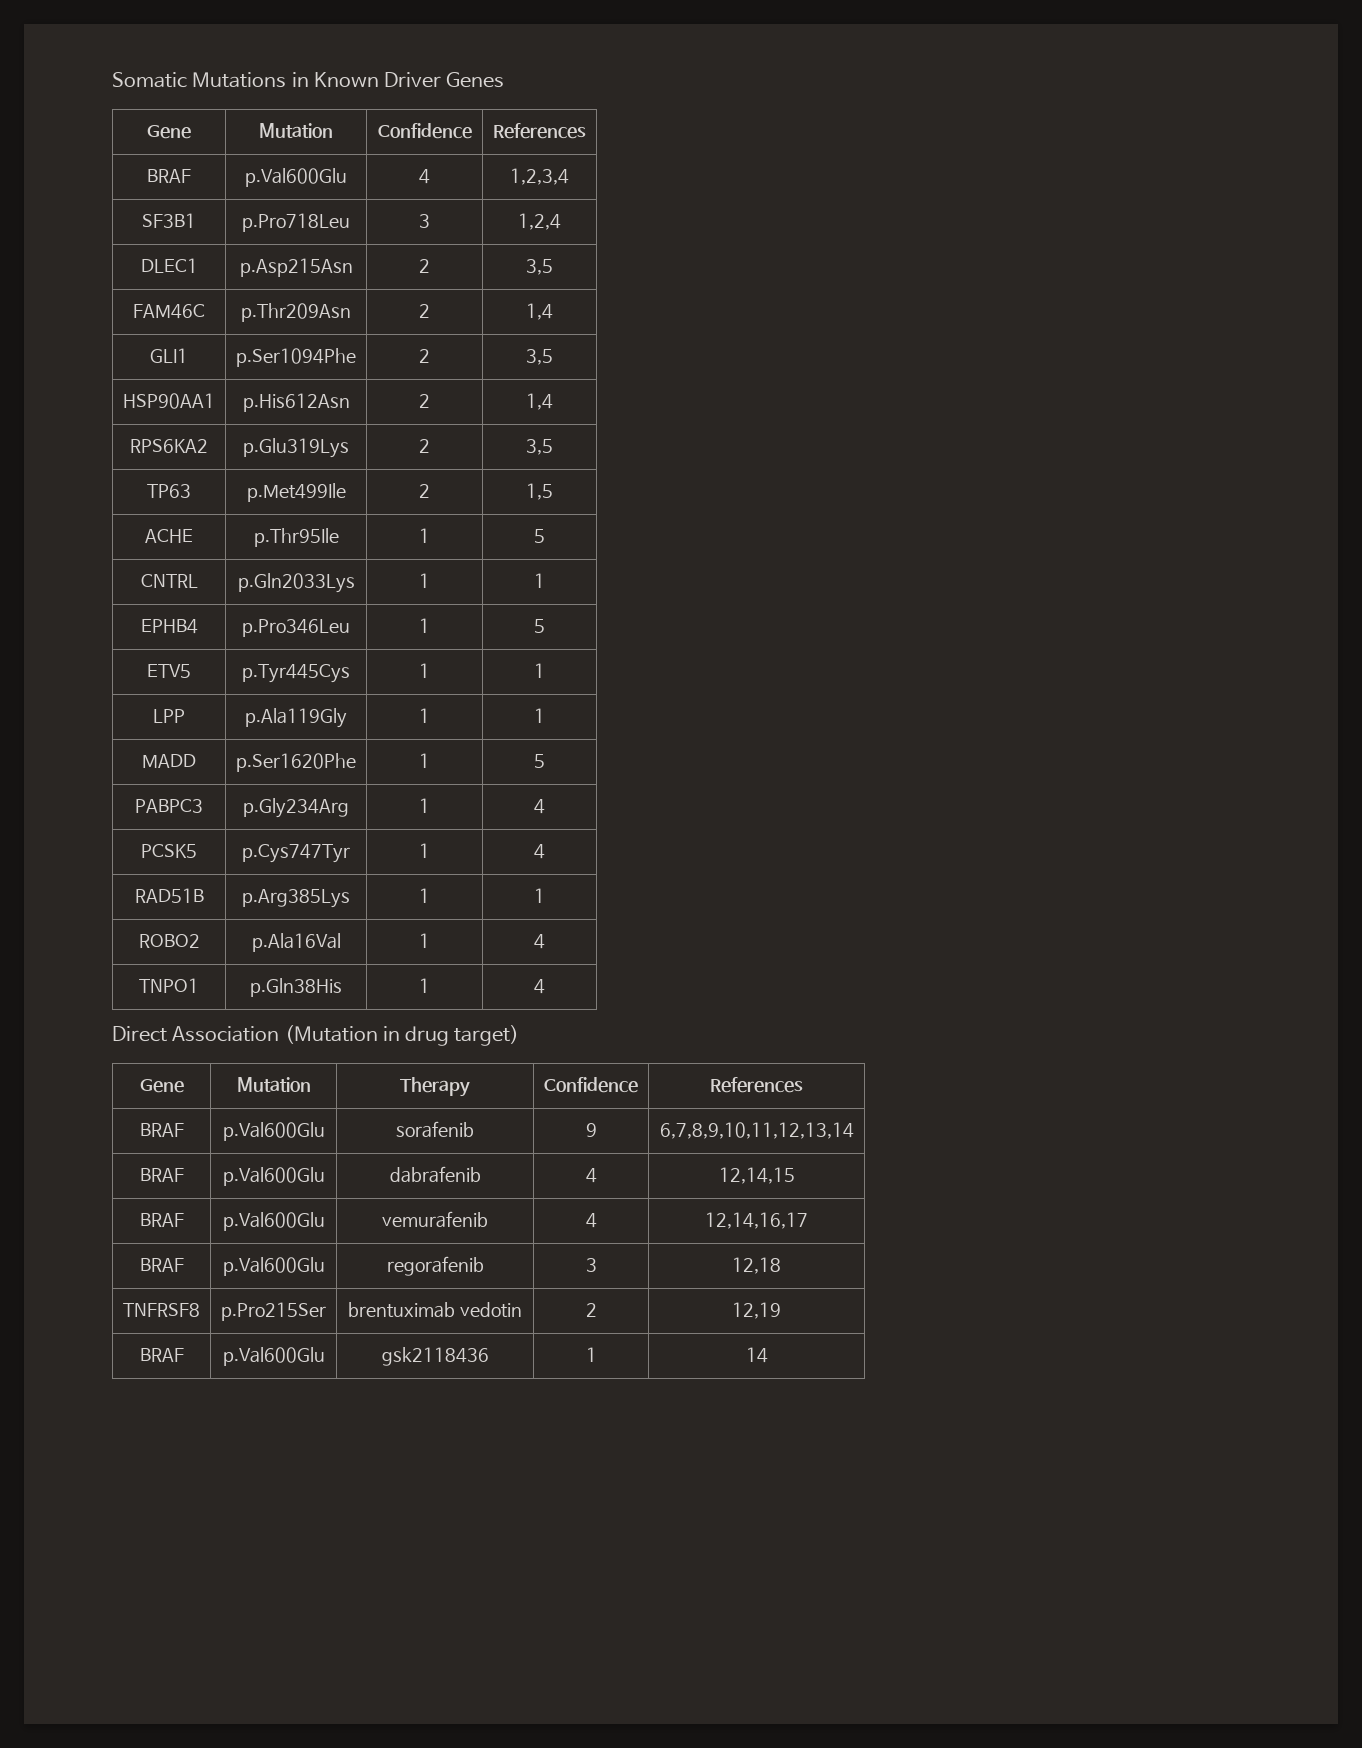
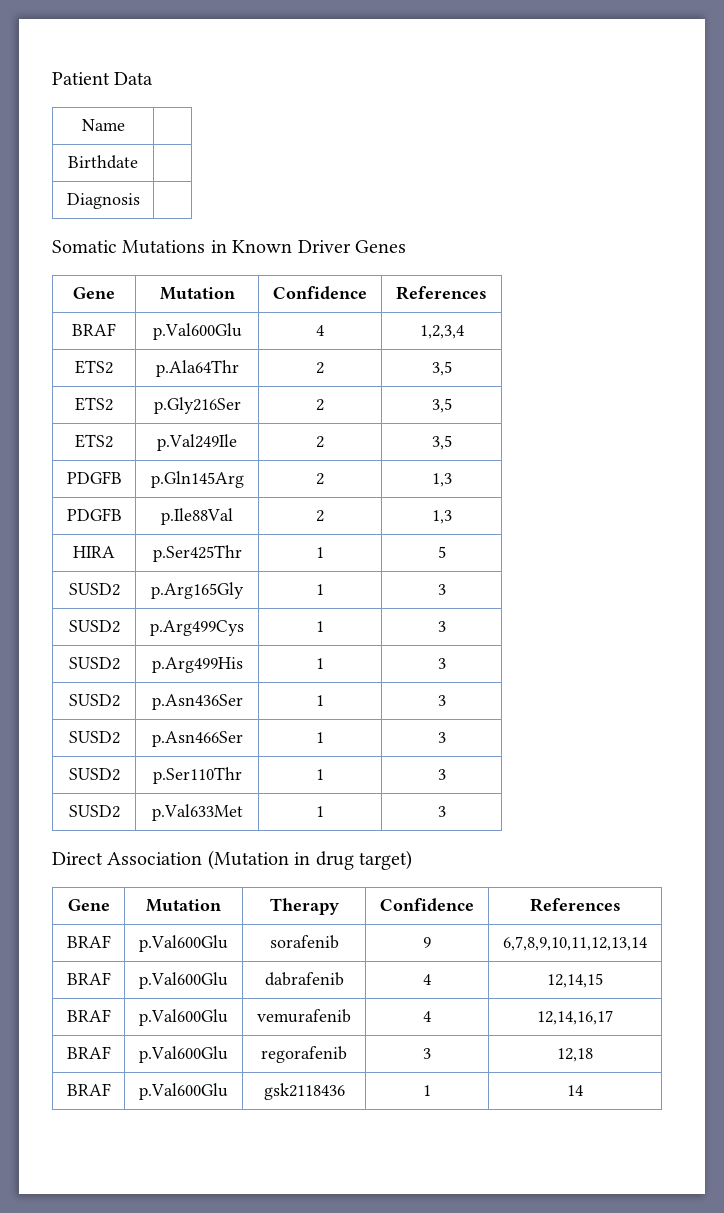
(112, 80) none -> [52,72,154,85] [81,119,125,131] [68,155,138,169] [66,193,140,209] Patient Data // Name | // Birthdate | // Diagnosis | //
[142,213,196,228] [242,213,350,232] [419,214,430,228] [518,213,561,230] [140,258,198,273] [239,258,353,277] [419,259,430,273] [526,259,553,275] [133,304,205,319] [241,303,351,322] [419,304,430,318] [526,303,553,320] [150,348,188,363] [236,348,356,367] [419,349,430,363] [526,349,553,365] [123,393,215,409] [242,393,350,412] [419,394,430,408] [526,393,553,410] [130,439,208,453] [243,438,350,458] [419,439,430,453] [526,439,553,455] [147,484,191,498] [246,483,346,502] [419,484,430,498] [526,483,553,500] [145,529,193,543] [253,528,339,547] [419,528,430,543] [534,529,545,543] [140,574,198,588] [237,573,355,593] [419,573,430,588] [534,573,545,588] [140,619,198,634] [242,619,350,637] [419,618,430,633] [534,619,545,633] [147,664,191,678] [242,664,351,683] [419,663,430,678] [534,663,545,678] [153,709,185,723] [245,708,347,728] [419,708,430,723] [534,708,545,723] [142,754,196,768] [236,753,356,772] [419,753,430,768] [534,754,545,768] [135,799,203,813] [243,798,349,818] [419,798,430,813] [534,799,545,814] [141,844,197,858] [242,844,351,863] [419,843,430,858] [534,844,545,859] [134,888,204,903] [242,889,351,908] [419,888,430,903] [534,888,545,903] [138,934,200,948] [251,933,341,952] [419,933,430,948] [534,934,545,949] [139,978,199,993] [250,978,342,997] [419,978,430,993] [534,979,545,994] SF3B1 | p.Pro718Leu | 3 | 1,2,4 // DLEC1 | p.Asp215Asn | 2 | 3,5 // FAM46C | p.Thr209Asn | 2 | 1,4 // GLI1 | p.Ser1094Phe | 2 | 3,5 // HSP90AA1 | p.His612Asn | 2 | 1,4 // RPS6KA2 | p.Glu319Lys | 2 | 3,5 // TP63 | p.Met499Ile | 2 | 1,5 // ACHE | p.Thr95Ile | 1 | 5 // CNTRL | p.Gln2033Lys | 1 | 1 // EPHB4 | p.Pro346Leu | 1 | 5 // ETV5 | p.Tyr445Cys | 1 | 1 // LPP | p.Ala119Gly | 1 | 1 // MADD | p.Ser1620Phe | 1 | 5 // PABPC3 | p.Gly234Arg | 1 | 4 // PCSK5 | p.Cys747Tyr | 1 | 4 // RAD51B | p.Arg385Lys | 1 | 1 // ROBO2 | p.Ala16Val | 1 | 4 // TNPO1 | p.Gln38His | 1 | 4 -> [75,360,113,374] [155,360,239,377] [316,362,324,374] [431,361,452,376] [75,397,113,411] [153,397,241,414] [316,399,324,411] [431,398,452,413] [75,434,113,448] [157,434,237,451] [316,436,324,448] [431,435,452,450] [66,471,122,484] [150,471,244,488] [316,473,324,485] [431,473,452,487] [66,508,122,521] [161,508,233,525] [316,510,324,522] [431,510,452,524] [73,546,115,558] [152,545,242,562] [316,547,324,558] [437,546,446,558] [68,583,120,596] [151,582,244,599] [316,584,324,595] [437,584,446,595] [68,620,120,633] [150,620,244,636] [316,621,324,632] [437,621,446,632] [68,657,120,670] [151,657,243,673] [316,658,324,669] [437,658,446,669] [68,694,120,707] [151,694,243,710] [316,695,324,706] [437,695,446,706] [68,731,120,744] [151,731,243,747] [316,732,324,743] [437,732,446,743] [68,768,120,781] [152,767,242,784] [316,769,324,780] [437,769,446,780] [68,805,120,818] [151,804,243,821] [316,806,324,817] [437,806,446,817] ETS2 | p.Ala64Thr | 2 | 3,5 // ETS2 | p.Gly216Ser | 2 | 3,5 // ETS2 | p.Val249Ile | 2 | 3,5 // PDGFB | p.Gln145Arg | 2 | 1,3 // PDGFB | p.Ile88Val | 2 | 1,3 // HIRA | p.Ser425Thr | 1 | 5 // SUSD2 | p.Arg165Gly | 1 | 3 // SUSD2 | p.Arg499Cys | 1 | 3 // SUSD2 | p.Arg499His | 1 | 3 // SUSD2 | p.Asn436Ser | 1 | 3 // SUSD2 | p.Asn466Ser | 1 | 3 // SUSD2 | p.Ser110Thr | 1 | 3 // SUSD2 | p.Val633Met | 1 | 3
[123,1303,200,1317] [221,1302,326,1321] [348,1302,522,1318] [585,1303,597,1317] [732,1302,781,1319] // TNFRSF8 | p.Pro215Ser | brentuximab vedotin | 2 | 12,19 -> (593, 1055) none

